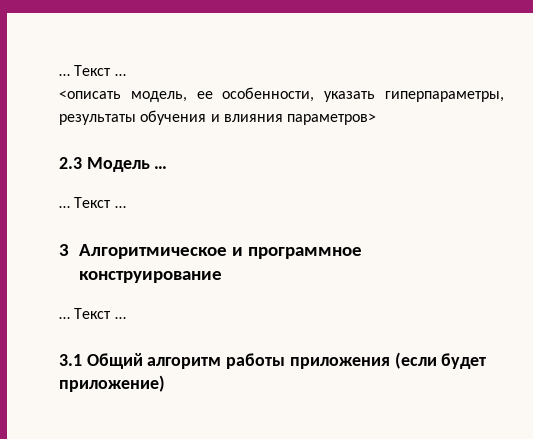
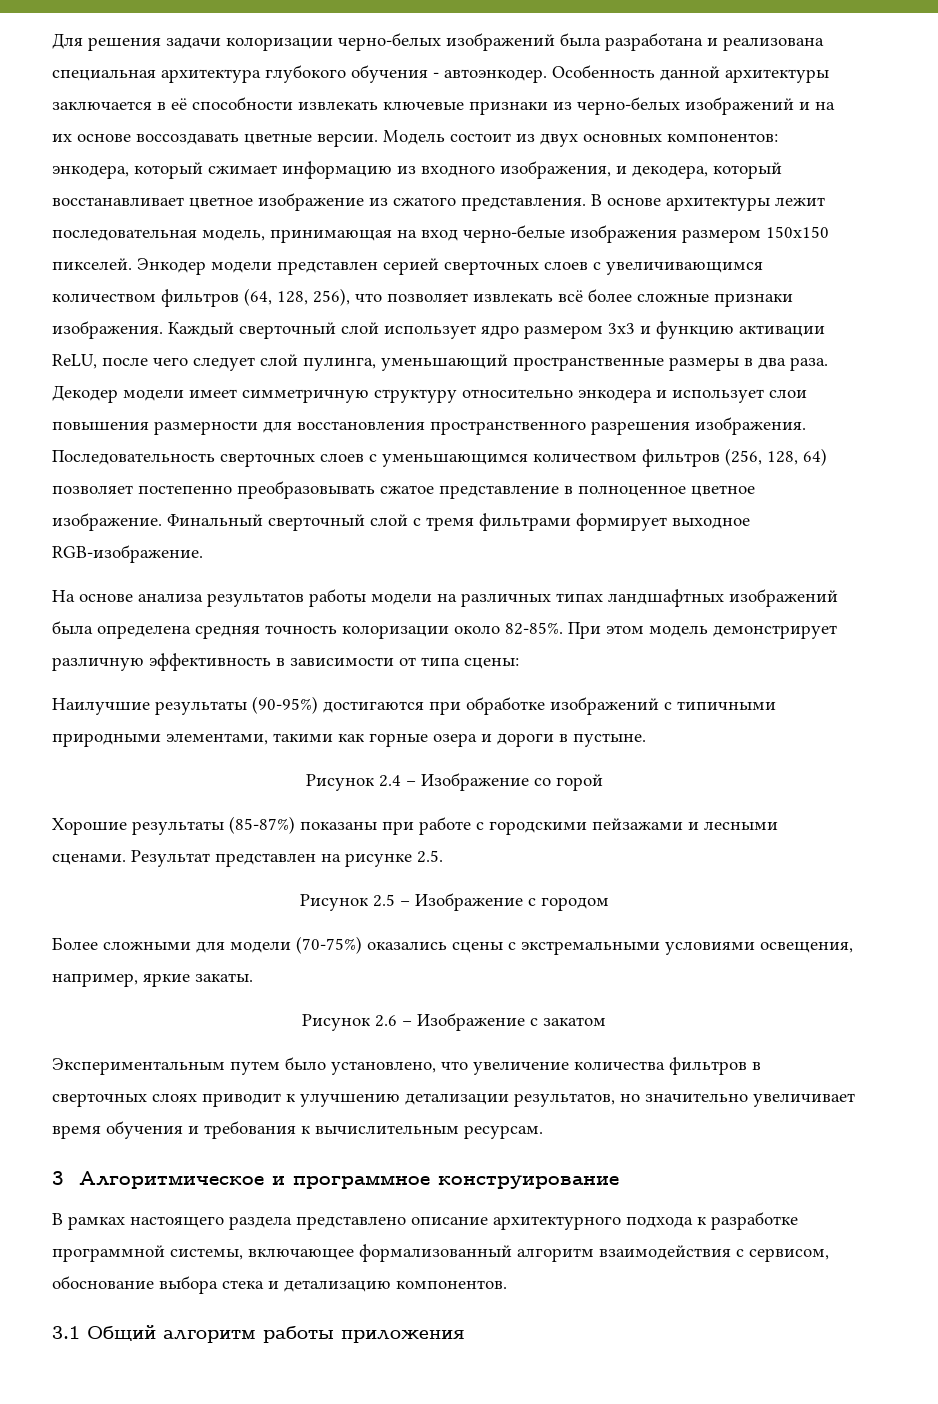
[59,65,126,76] [59,87,505,102] [59,110,377,125] [59,157,168,172] [59,197,126,208] … Текст … // <описать модель, ее особенности, указать гиперпараметры, результаты обучения и влияния параметров> // 2.3 Модель … // … Текст … -> [52,33,824,51] [52,65,829,83] [52,97,835,115] [52,130,778,147] [52,161,782,179] [52,193,825,211] [52,225,829,243] [52,258,763,275] [52,288,793,307] [52,321,825,339] [52,354,828,371] [52,385,807,403] [52,417,806,435] [52,448,827,467] [52,481,755,499] [52,513,750,531] [52,545,203,563] [52,589,838,607] [52,621,837,639] [52,653,519,671] [52,696,776,715] [52,733,646,747] [305,773,603,791] [52,816,778,835] [52,850,443,867] [299,893,609,911] [52,936,853,955] [52,973,253,987] [302,1013,606,1031] [52,1057,761,1075] [52,1093,855,1107] [52,1121,543,1139] Для решения задачи колоризации черно-белых изображений была разработана и реализована специальная архитектура глубокого обучения - автоэнкодер. Особенность данной архитектуры заключается в её способности извлекать ключевые признаки из черно-белых изображений и на их основе воссоздавать цветные версии. Модель состоит из двух основных компонентов: энкодера, который сжимает информацию из входного изображения, и декодера, который восстанавливает цветное изображение из сжатого представления. В основе архитектуры лежит последовательная модель, принимающая на вход черно-белые изображения размером 150x150 пикселей. Энкодер модели представлен серией сверточных слоев с увеличивающимся количеством фильтров (64, 128, 256), что позволяет извлекать всё более сложные признаки изображения. Каждый сверточный слой использует ядро размером 3x3 и функцию активации ReLU, после чего следует слой пулинга, уменьшающий пространственные размеры в два раза. Декодер модели имеет симметричную структуру относительно энкодера и использует слои повышения размерности для восстановления пространственного разрешения изображения. Последовательность сверточных слоев с уменьшающимся количеством фильтров (256, 128, 64) позволяет постепенно преобразовывать сжатое представление в полноценное цветное изображение. Финальный сверточный слой с тремя фильтрами формирует выходное RGB-изображение. // На основе анализа результатов работы модели на различных типах ландшафтных изображений была определена средняя точность колоризации около 82-85%. При этом модель демонстрирует различную эффективность в зависимости от типа сцены: // Наилучшие результаты (90-95%) достигаются при обработке изображений с типичными природными элементами, такими как горные озера и дороги в пустыне. // Рисунок 2.4 – Изображение со горой // Хорошие результаты (85-87%) показаны при работе с городскими пейзажами и лесными сценами. Результат представлен на рисунке 2.5. // Рисунок 2.5 – Изображение с городом // Более сложными для модели (70-75%) оказались сцены с экстремальными условиями освещения, например, яркие закаты. // Рисунок 2.6 – Изображение с закатом // Экспериментальным путем было установлено, что увеличение количества фильтров в сверточных слоях приводит к улучшению детализации результатов, но значительно увеличивает время обучения и требования к вычислительным ресурсам.
[59,308,126,319] … Текст … -> [52,1212,798,1230] [52,1244,829,1262] [52,1276,507,1294] В рамках настоящего раздела представлено описание архитектурного подхода к разработке программной системы, включающее формализованный алгоритм взаимодействия с сервисом, обоснование выбора стека и детализацию компонентов.
[394,352,487,369] [59,375,165,392] (если будет приложение) -> (465, 1336) none

